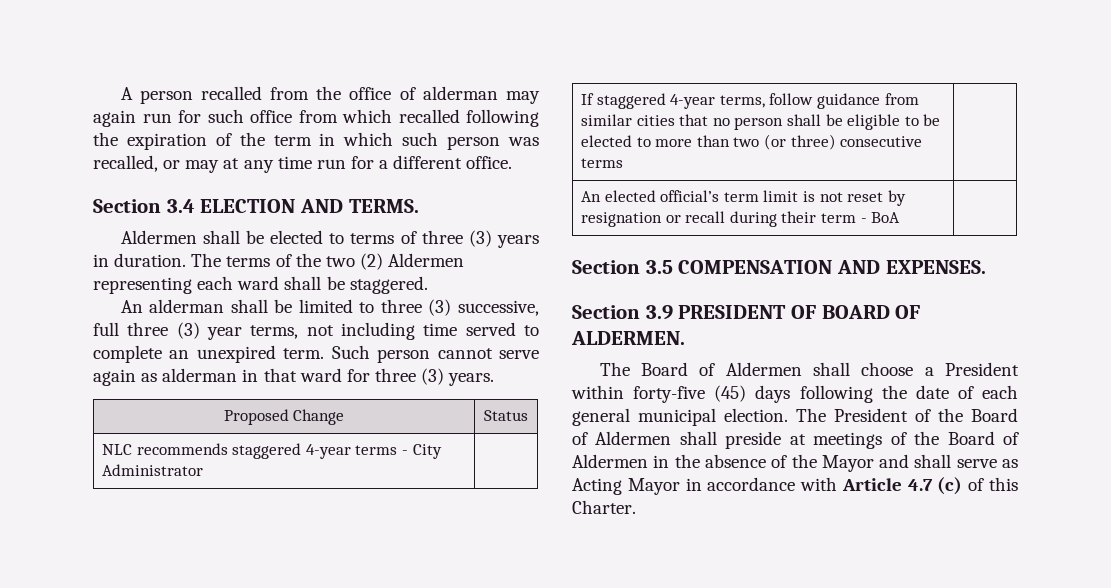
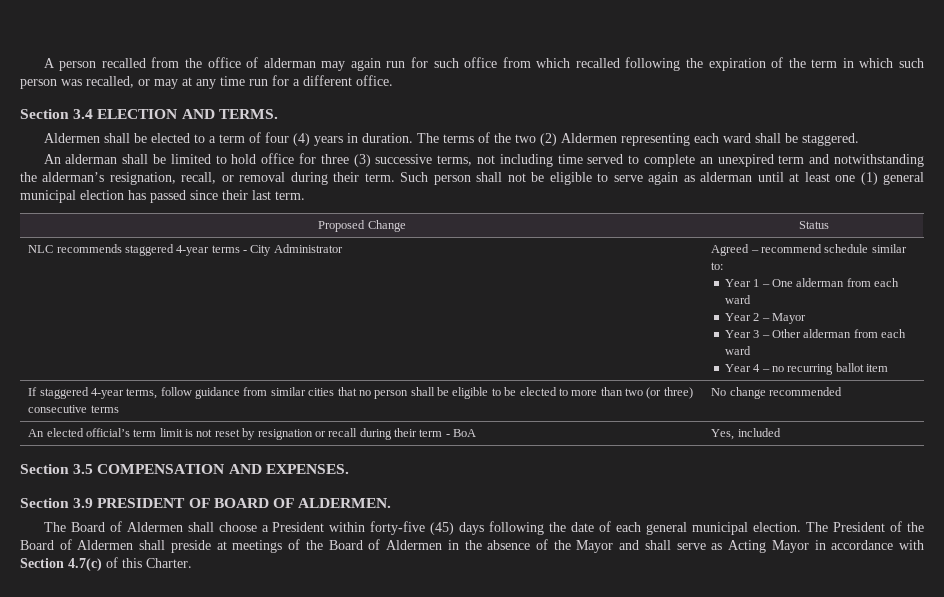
[350,230,492,247] terms of three (3) -> [208,132,310,146] a term of four (4)
[380,299,539,316] [93,322,242,340] three (3) successive, full three (3) year -> [231,153,433,167] hold office for three (3) successive
[283,345,539,363] [93,368,495,386] term. Such person cannot serve again as alderman in that ward for three (3) years. -> [778,154,924,167] [20,172,925,185] [20,190,305,203] term and notwithstanding the alderman’s resignation, recall, or removal during their term. Such person shall not be eligible to serve again as alderman until at least one (1) general municipal election has passed since their last term.
(204, 470) none -> [711,244,907,256] [711,262,724,270] [724,278,900,287] [724,295,751,304] [724,313,807,324] [724,329,907,338] [724,346,751,355] [724,363,889,375] Agreed – recommend schedule similar to: // Year 1 – One alderman from each ward // Year 2 – Mayor // Year 3 – Other alderman from each ward // Year 4 – no recurring ballot item
(624, 163) none -> [711,387,842,399] No change recommended
(901, 217) none -> [711,428,781,440] Yes, included
[841,477,963,495] Article 4.7 (c) -> [20,558,102,571] Section 4.7(c)

